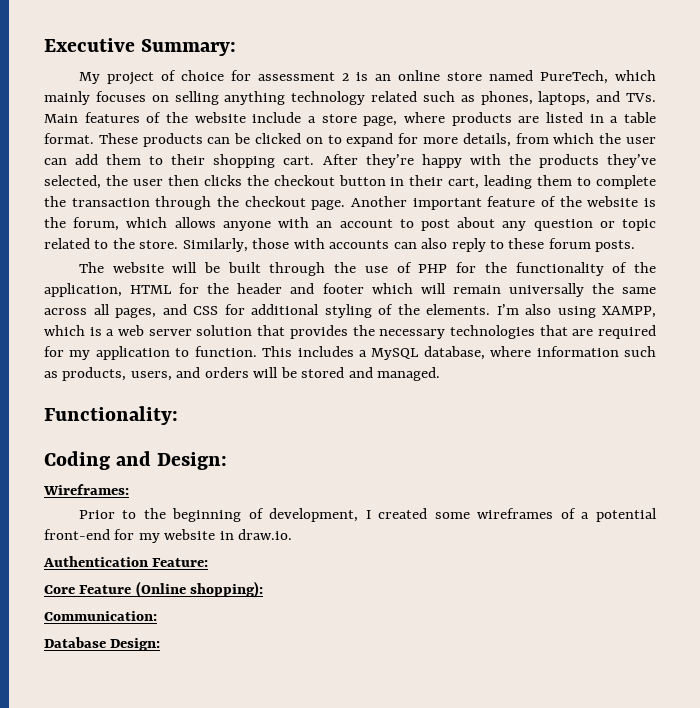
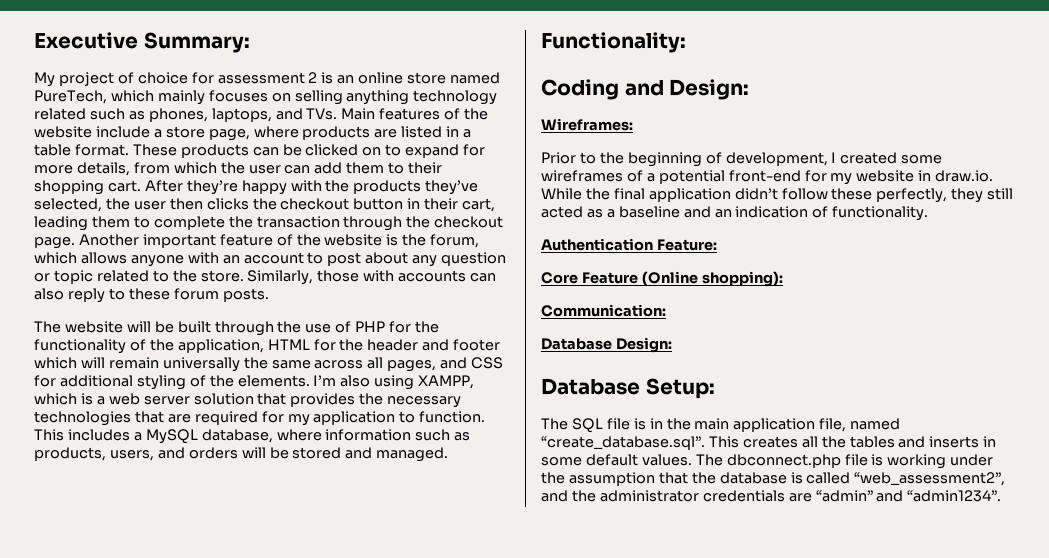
(293, 534) none -> [541,188,1014,203] [541,206,929,221] While the final application didn’t follow these perfectly, they still acted as a baseline and an indication of functionality.
(161, 644) none -> [541,378,715,399] [541,418,901,433] [541,436,997,450] [541,454,994,469] [541,472,1006,486] [541,490,1002,502] // Database Setup: // The SQL file is in the main application file, named “create_database.sql”. This creates all the tables and inserts in some default values. The dbconnect.php file is working under the assumption that the database is called “web_assessment2”, and the administrator credentials are “admin” and “admin1234”.

